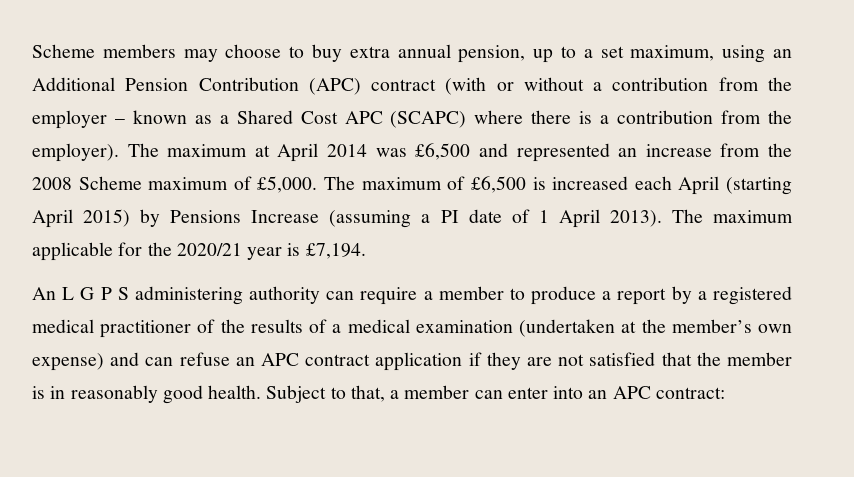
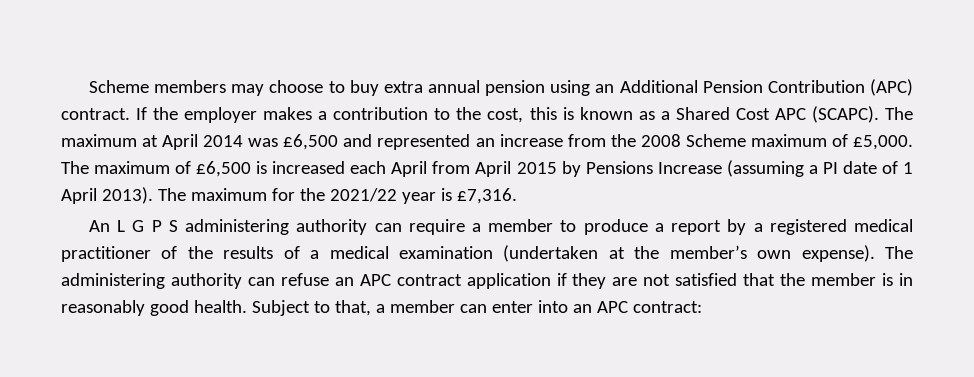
[458,45,715,63] pension, up to a set maximum, -> [485,80,546,96] pension
[371,77,792,95] [32,110,125,129] contract (with or without a contribution from the employer – -> [61,107,574,123] contract. If the employer makes a contribution to the cost, this is
[390,110,792,128] [32,143,119,162] (SCAPC) where there is a contribution from the employer). -> [811,106,879,123] (SCAPC).
[726,177,792,195] [32,209,131,228] (starting April 2015) -> [432,161,557,177] from April 2015
[32,242,113,261] applicable -> (267, 194) none
[176,243,242,256] 2020/21 -> [329,188,397,202] 2021/22
[305,243,366,259] £7,194. -> [456,188,517,204] £7,316.
[32,352,140,371] expense) and -> [801,245,914,262] [61,273,242,289] expense). The administering authority

